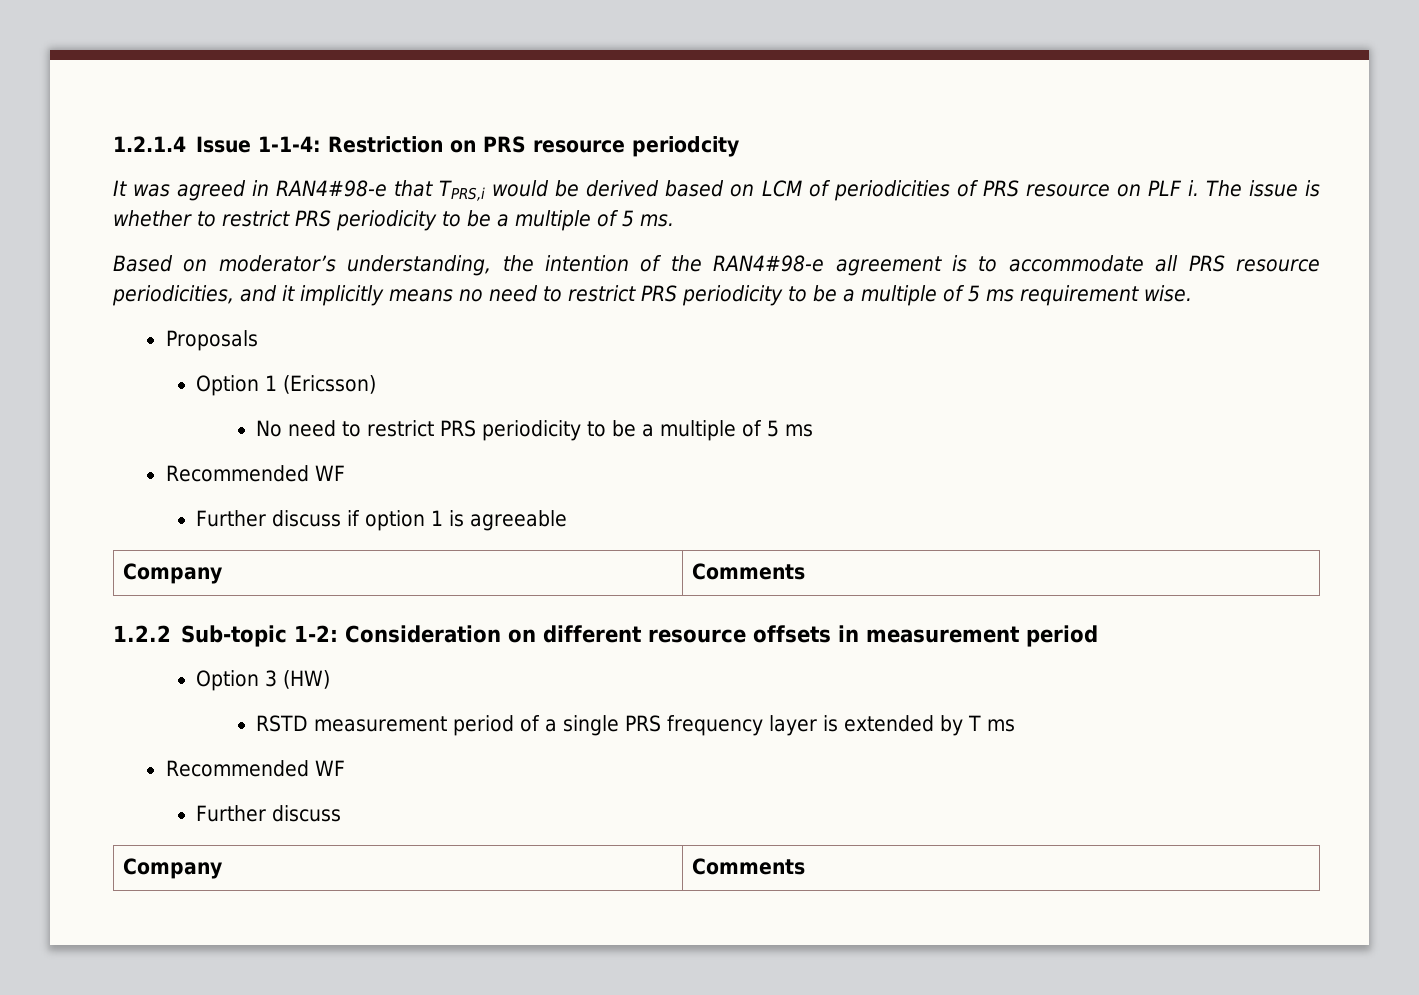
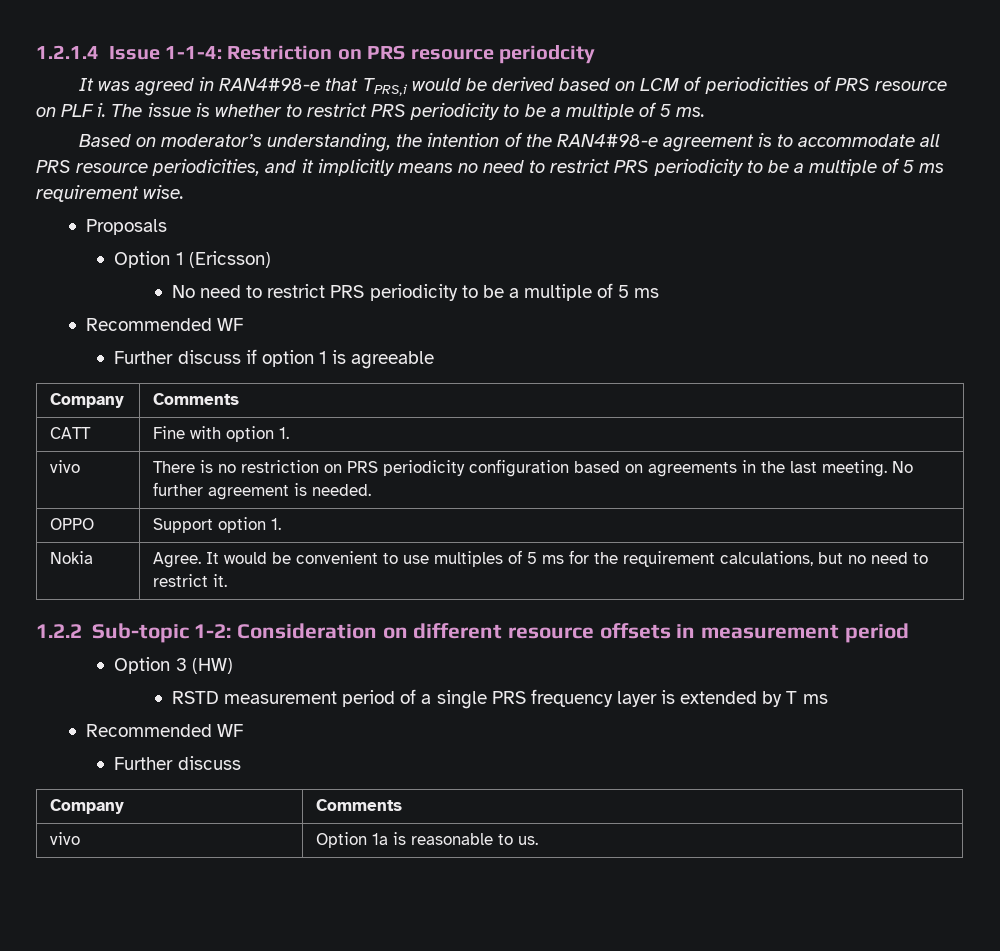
(806, 571) none -> [50,427,92,439] [153,426,290,442] [50,460,81,473] [153,459,914,477] [153,482,372,500] [50,518,95,530] [153,517,282,533] [50,551,94,564] [153,550,929,568] [153,574,228,587] // CATT | Fine with option 1. // vivo | There is no restriction on PRS periodicity configuration based on agreements in the last meeting. No further agreement is needed. // OPPO | Support option 1. // Nokia | Agree. It would be convenient to use multiples of 5 ms for the requirement calculations, but no need to restrict it.
(806, 866) none -> [50,832,81,845] [316,832,539,848] // vivo | Option 1a is reasonable to us.

